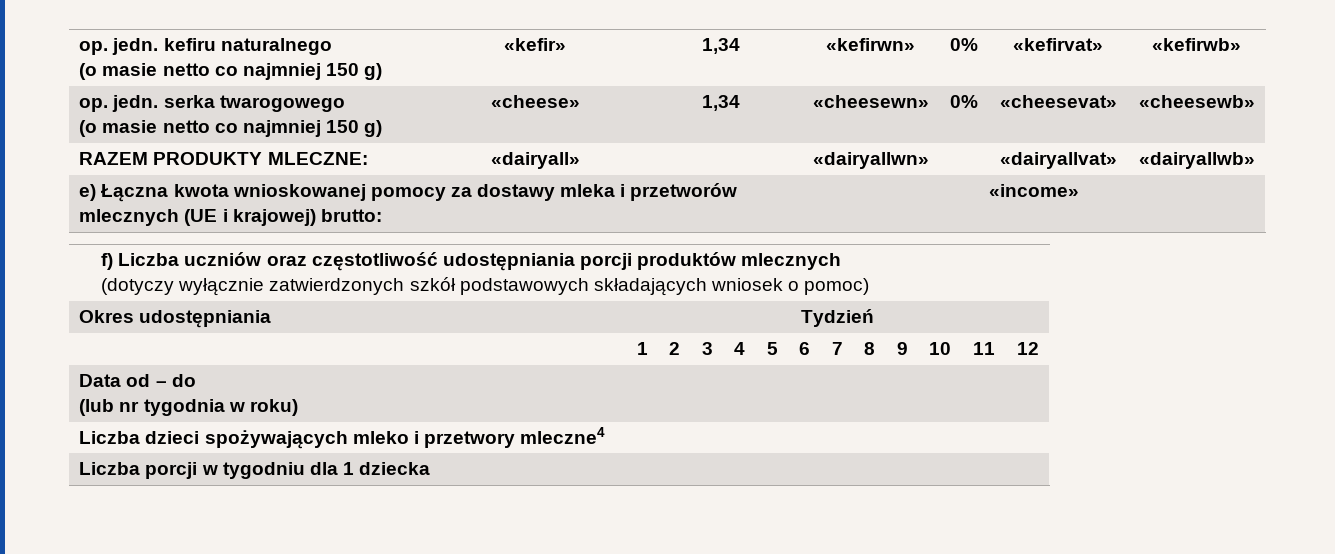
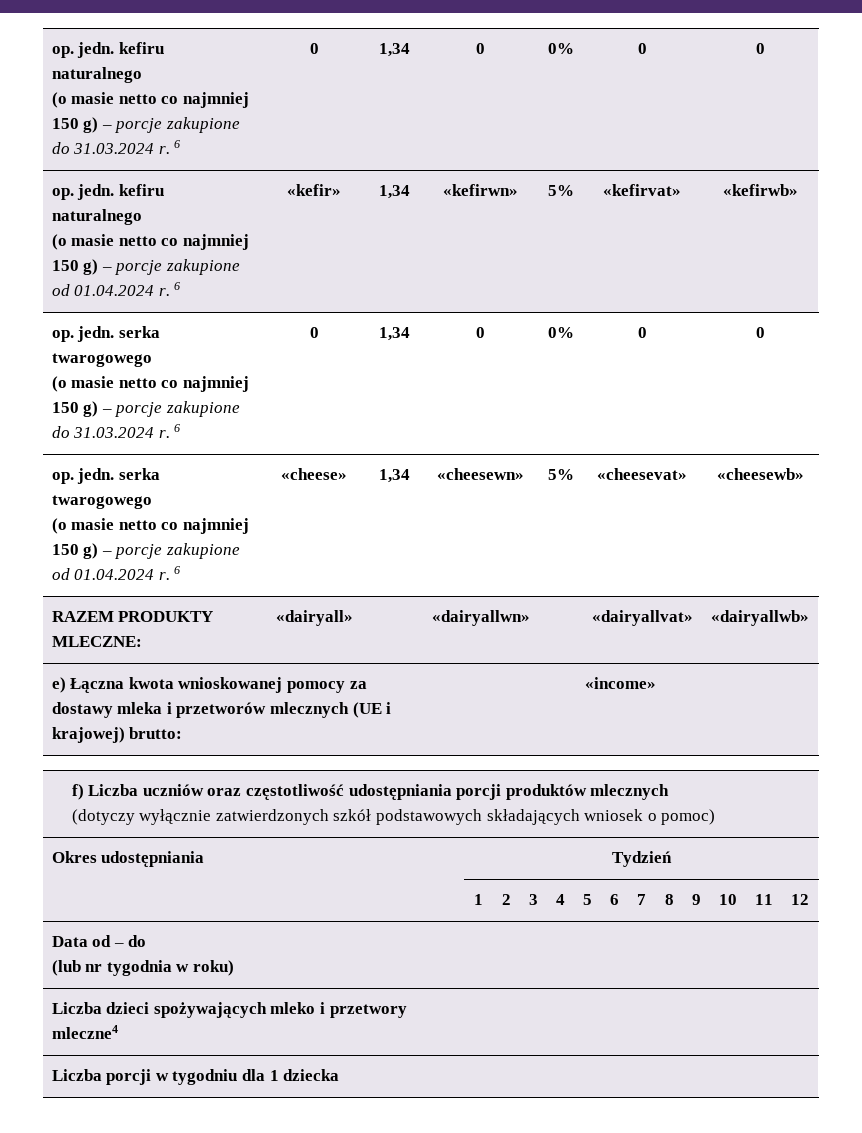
(383, 71) none -> [101,117,240,133] [51,140,181,154] [309,43,319,54] [378,43,410,57] [476,43,485,54] [547,43,574,54] [637,43,647,54] [755,43,765,54] [51,184,164,200] [51,209,142,225] [51,234,249,250] [51,259,240,275] [51,282,181,296] – porcje zakupione do 31.03.2024 r. 6 | 0 | 1,34 | 0 | 0% | 0 | 0 // op. jedn. kefiru naturalnego // (o masie netto co najmniej 150 g) – porcje zakupione od 01.04.2024 r. 6
[950,38,978,51] 0% -> [547,185,574,196] 5%
(383, 128) none -> [101,401,240,417] [51,424,181,438] [309,327,319,338] [378,327,410,341] [476,327,485,338] [547,327,574,338] [637,327,647,338] [755,327,765,338] [51,468,160,484] [51,495,152,509] [51,518,249,534] [51,543,240,559] [51,566,181,580] – porcje zakupione do 31.03.2024 r. 6 | 0 | 1,34 | 0 | 0% | 0 | 0 // op. jedn. serka twarogowego // (o masie netto co najmniej 150 g) – porcje zakupione od 01.04.2024 r. 6
[950,95,978,108] 0% -> [547,469,574,480] 5%

